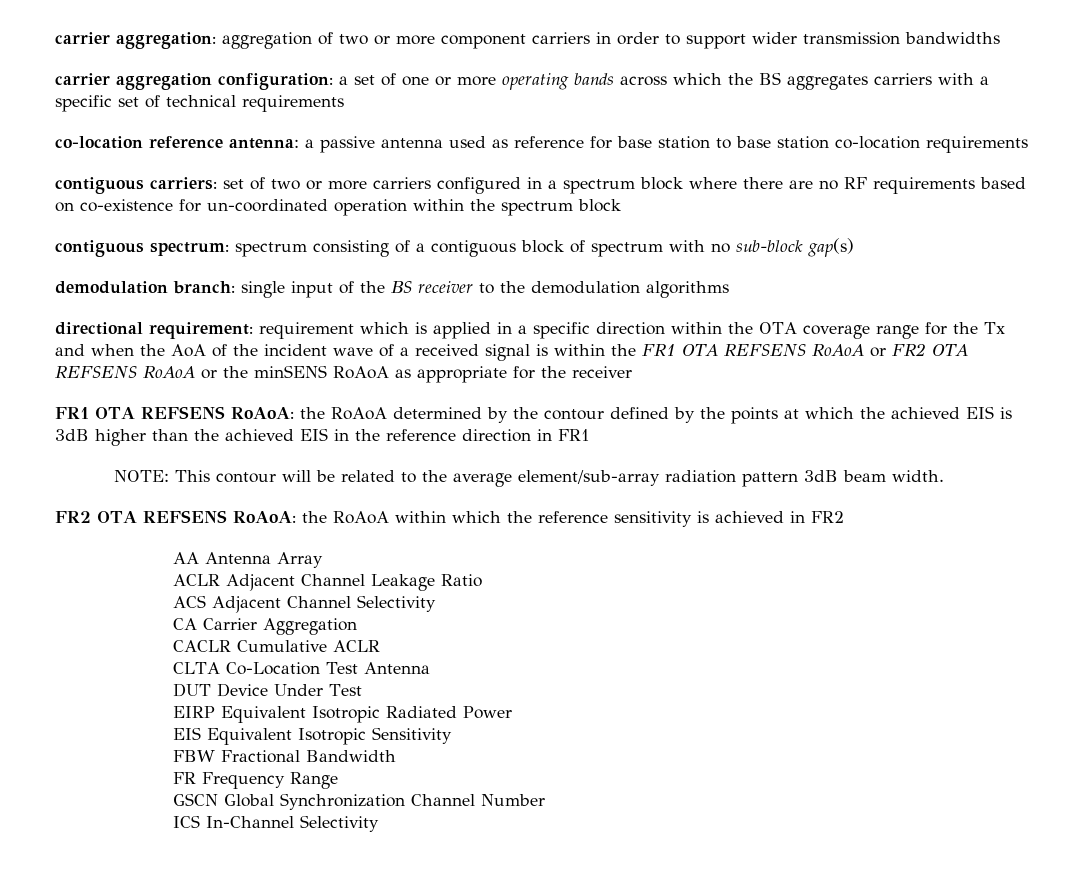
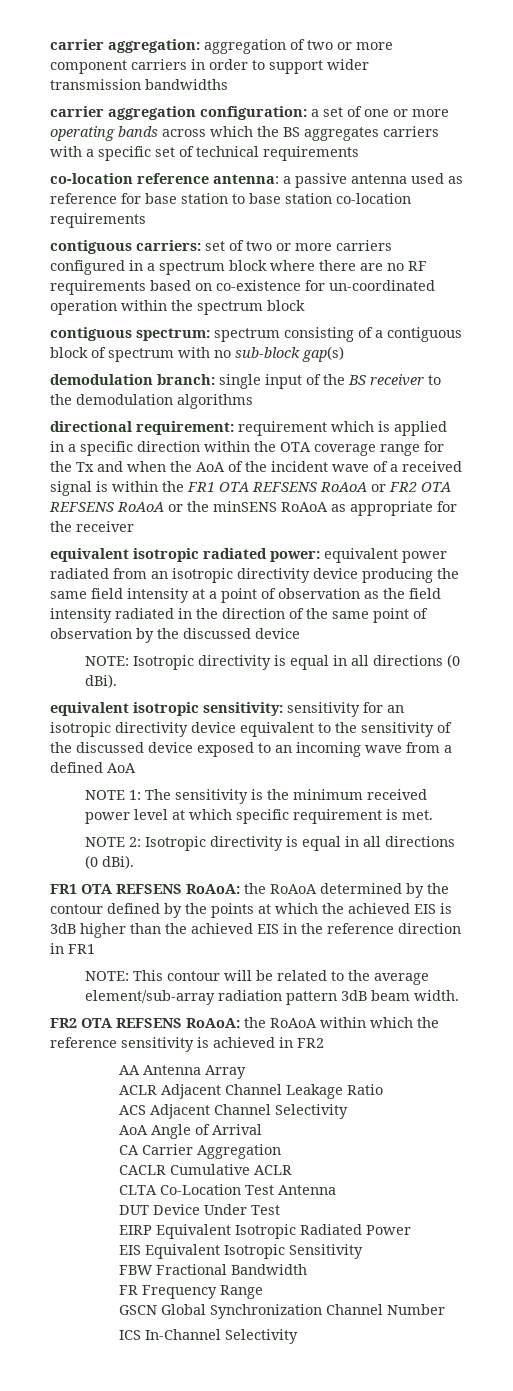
(632, 372) none -> [50,548,447,563] [50,568,459,583] [50,588,441,603] [50,608,428,623] [50,628,300,643] [84,654,460,670] [84,674,117,688] [50,702,404,717] [50,722,452,737] [50,742,452,757] [50,762,136,773] [84,789,427,804] [84,809,433,824] [84,836,455,851] [84,855,134,869] // equivalent isotropic radiated power: equivalent power radiated from an isotropic directivity device producing the same field intensity at a point of observation as the field intensity radiated in the direction of the same point of observation by the discussed device // NOTE: Isotropic directivity is equal in all directions (0 dBi). // equivalent isotropic sensitivity: sensitivity for an isotropic directivity device equivalent to the sensitivity of the discussed device exposed to an incoming wave from a defined AoA // NOTE 1: The sensitivity is the minimum received power level at which specific requirement is met. // NOTE 2: Isotropic directivity is equal in all directions (0 dBi).
(436, 603) none -> [119,1124,263,1139] // AoA Angle of Arrival

